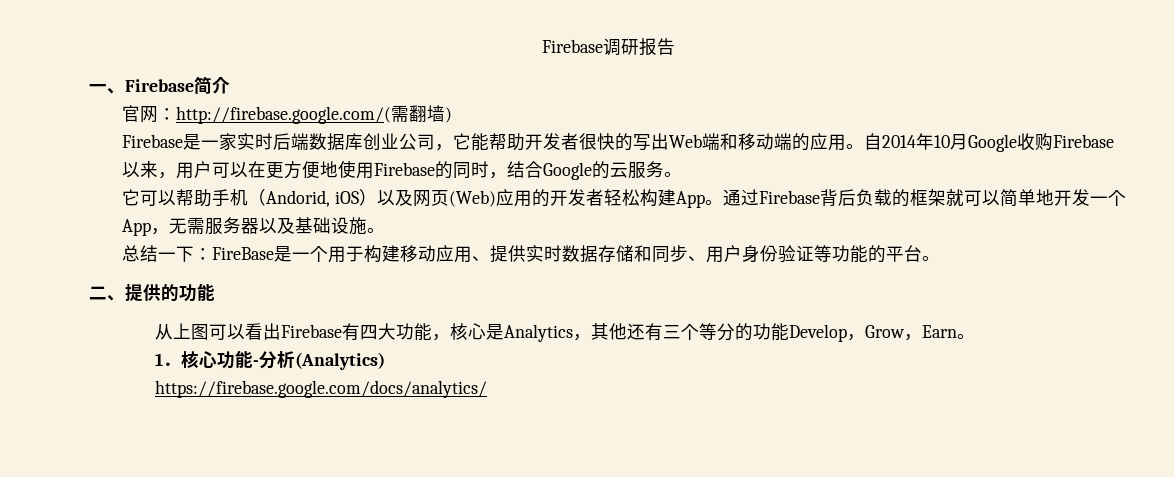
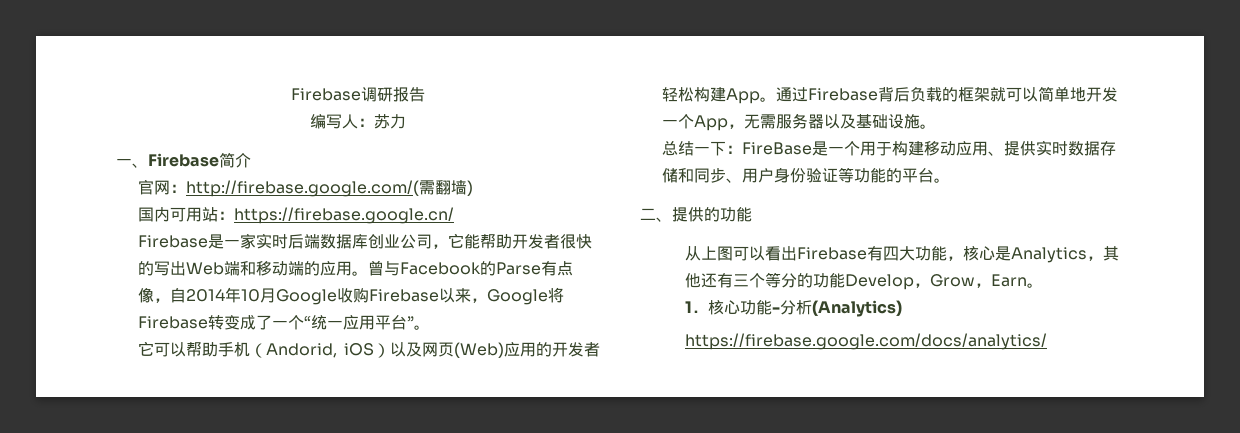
(675, 46) none -> [310,114,406,129] // 编写人：苏力
(453, 115) none -> [138,207,455,224] // 国内可用站：https://firebase.google.cn/
(865, 146) none -> [368,260,574,276] [138,288,171,303] 曾与Facebook的Parse有点像，
[176,160,665,180] 用户可以在更方便地使用Firebase的同时，结合Google的云服务 -> [487,287,565,305] [138,315,415,330] Google将Firebase转变成了一个“统一应用平台”

